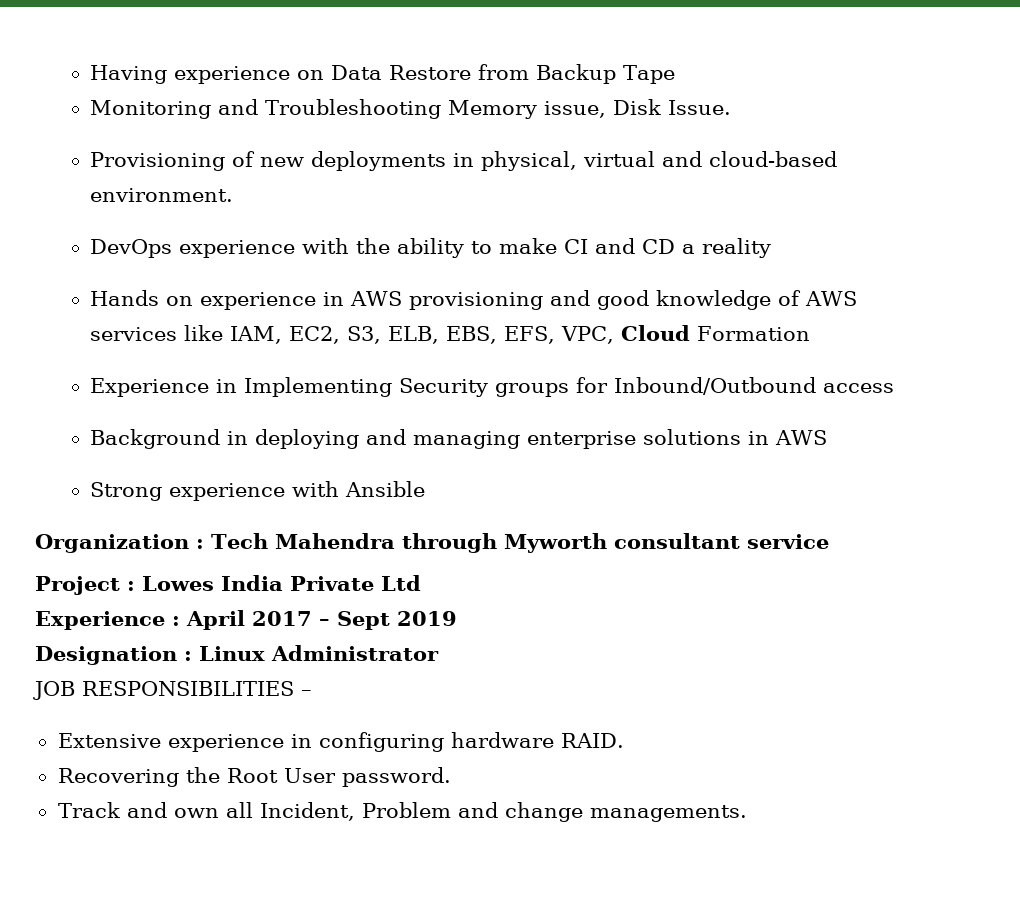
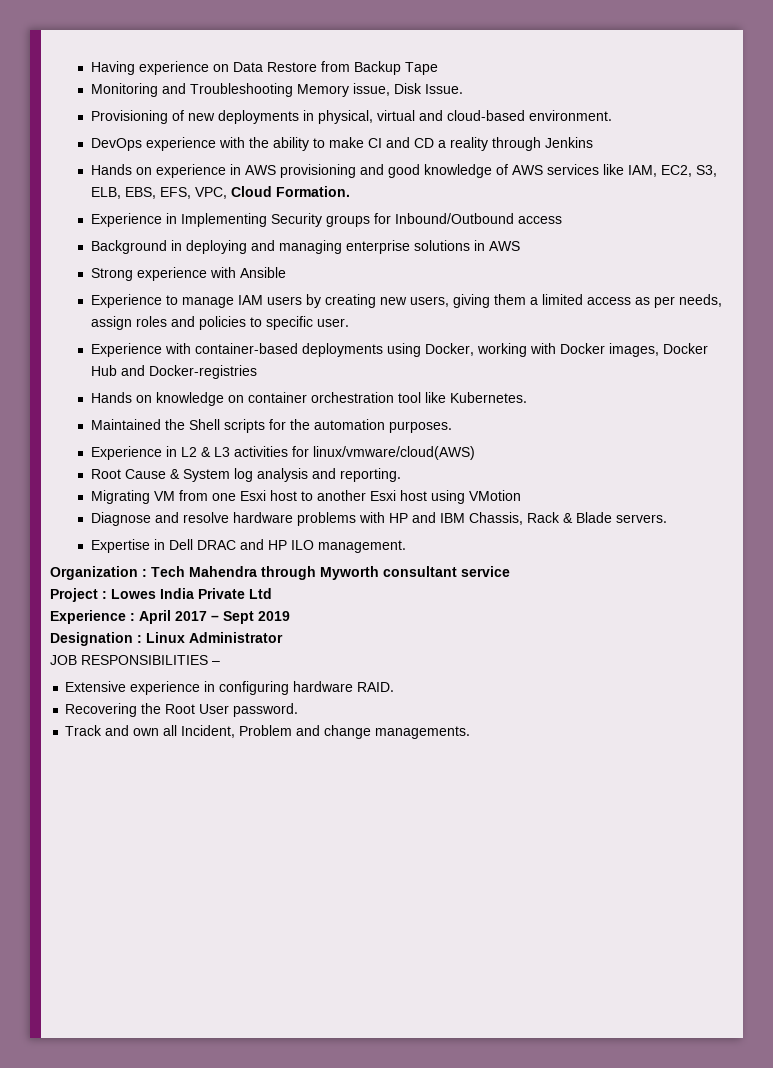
(772, 248) none -> [491,137,593,151] through Jenkins
[697,326,811,341] Formation -> [275,186,350,197] Formation.
(426, 489) none -> [90,294,722,308] [90,316,349,330] [90,343,708,357] [90,365,257,379] [90,392,527,406] [90,419,452,433] [90,446,475,460] [90,468,401,482] [90,490,521,504] [90,512,667,526] [90,539,406,553] // Experience to manage IAM users by creating new users, giving them a limited access as per needs, assign roles and policies to specific user. // Experience with container-based deployments using Docker, working with Docker images, Docker Hub and Docker-registries // Hands on knowledge on container orchestration tool like Kubernetes. // Maintained the Shell scripts for the automation purposes. // Experience in L2 & L3 activities for linux/vmware/cloud(AWS) // Root Cause & System log analysis and reporting. // Migrating VM from one Esxi host to another Esxi host using VMotion // Diagnose and resolve hardware problems with HP and IBM Chassis, Rack & Blade servers. // Expertise in Dell DRAC and HP ILO management.

